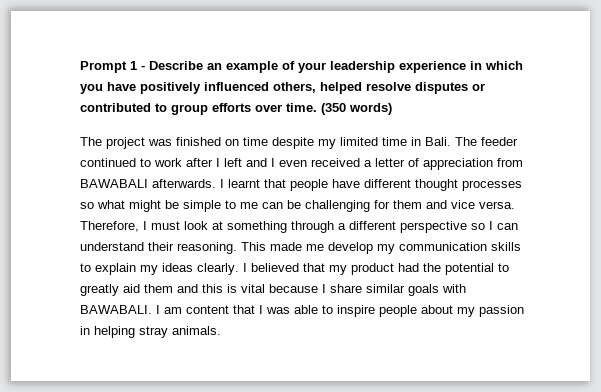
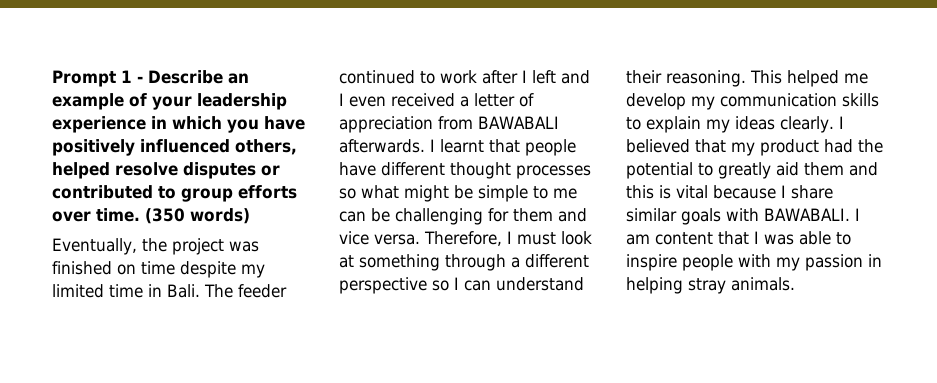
[80,137,102,146] The -> [52,238,167,255] Eventually, the
[270,242,302,251] made -> [787,70,839,87] helped
[421,305,453,314] about -> [738,254,771,267] with

